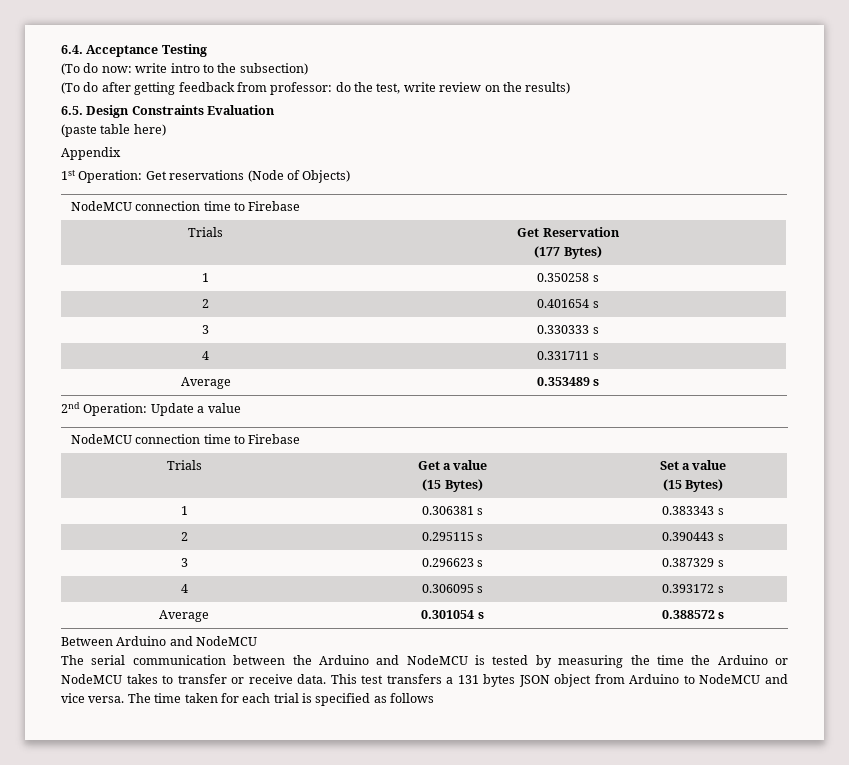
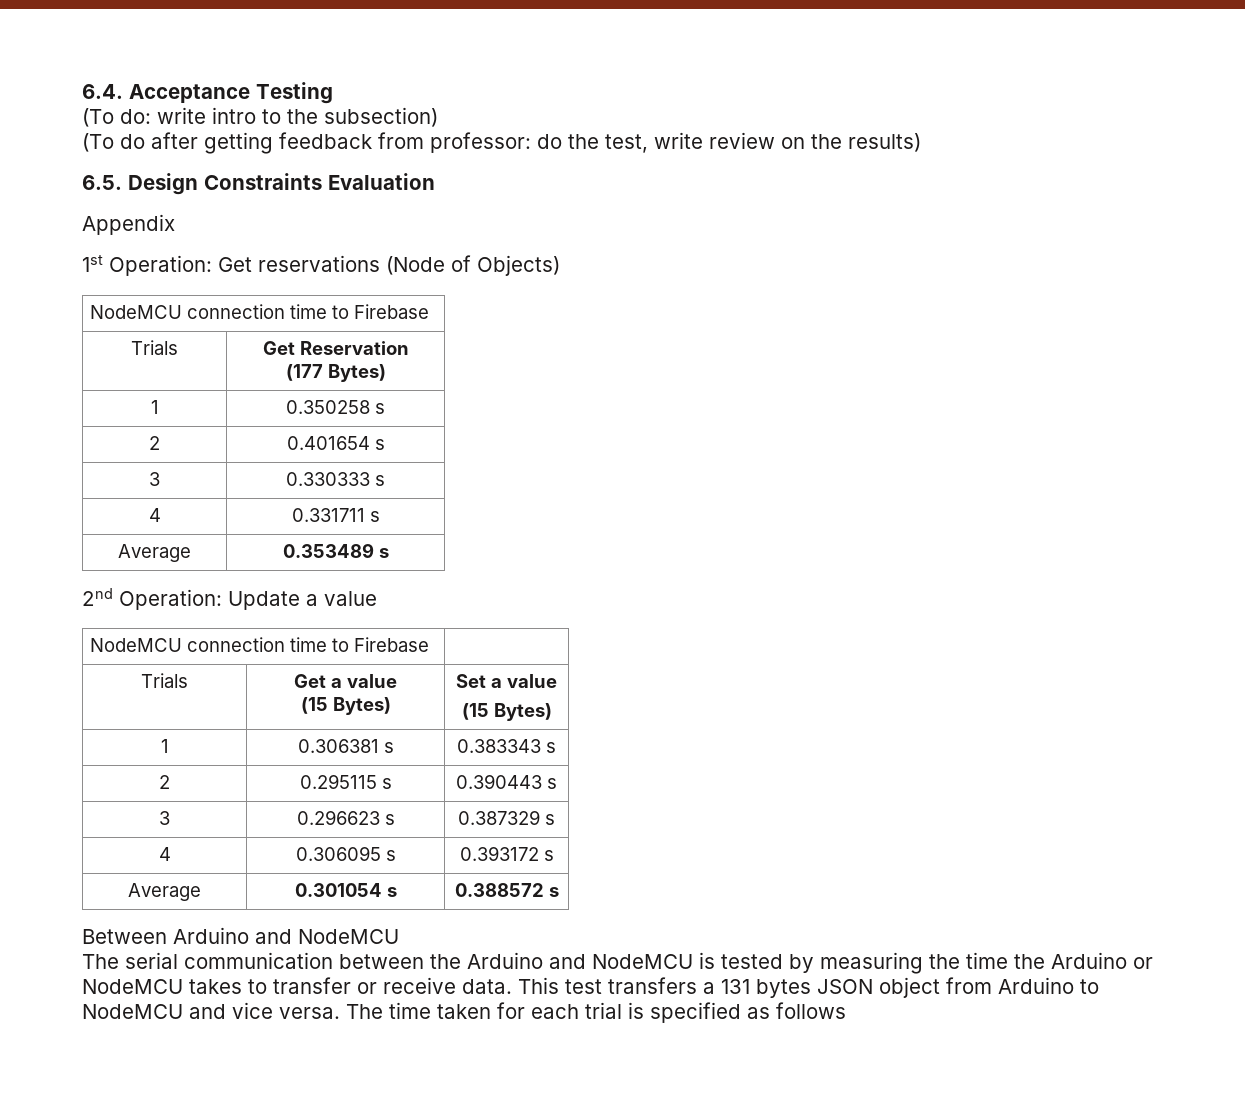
[83,63,132,73] do now: -> [120,109,151,124] do:
[61,124,166,137] // (paste table here) -> (435, 181) none

